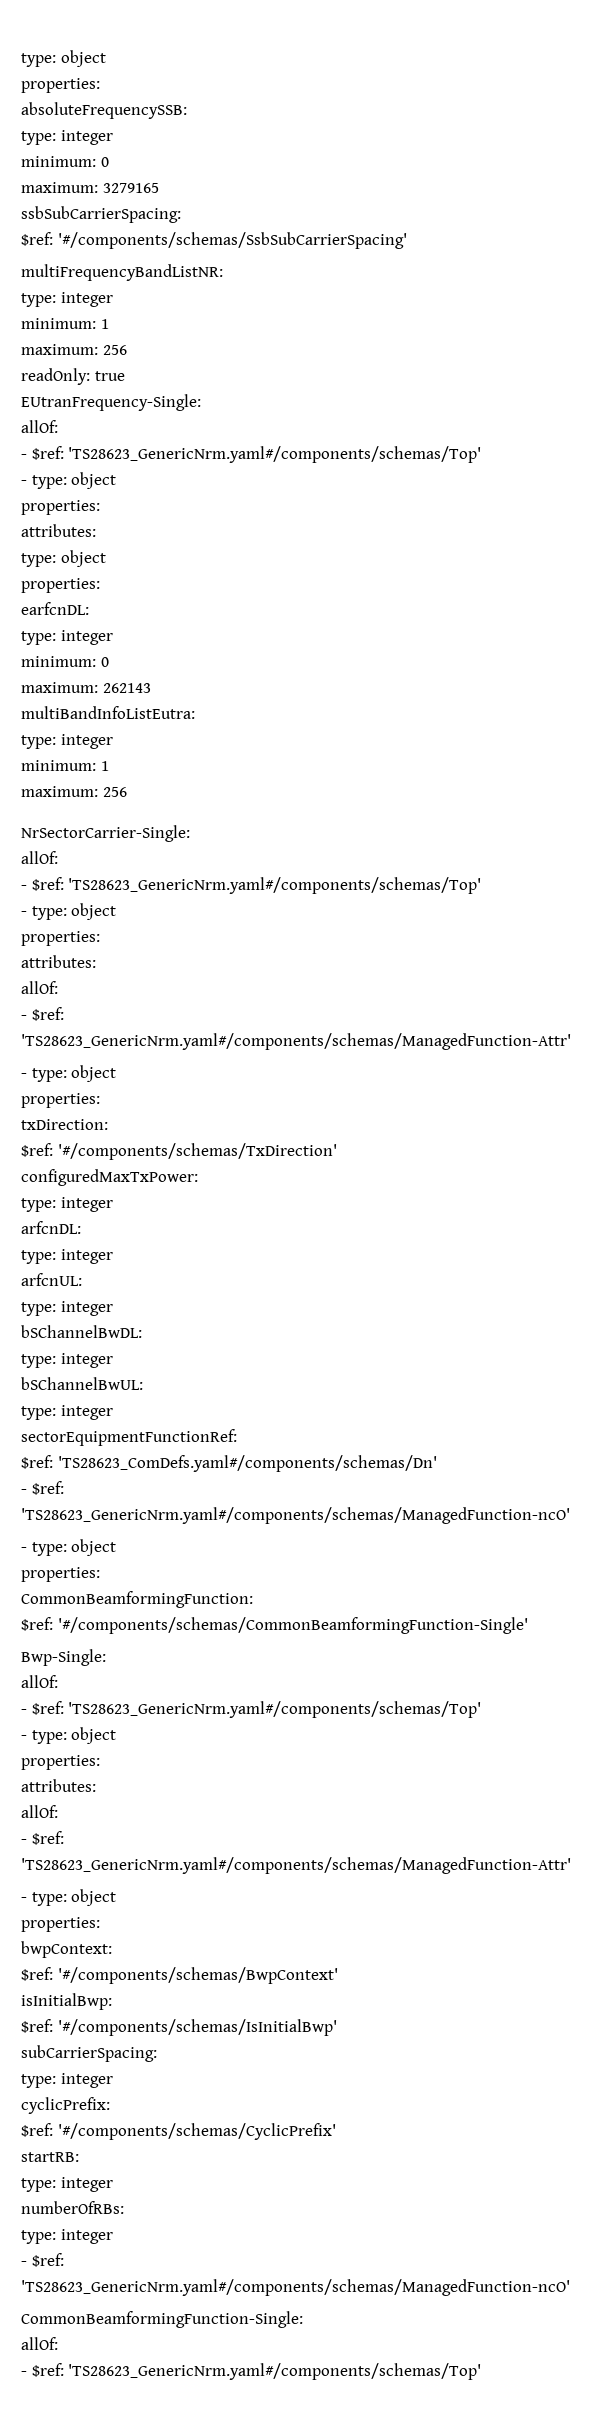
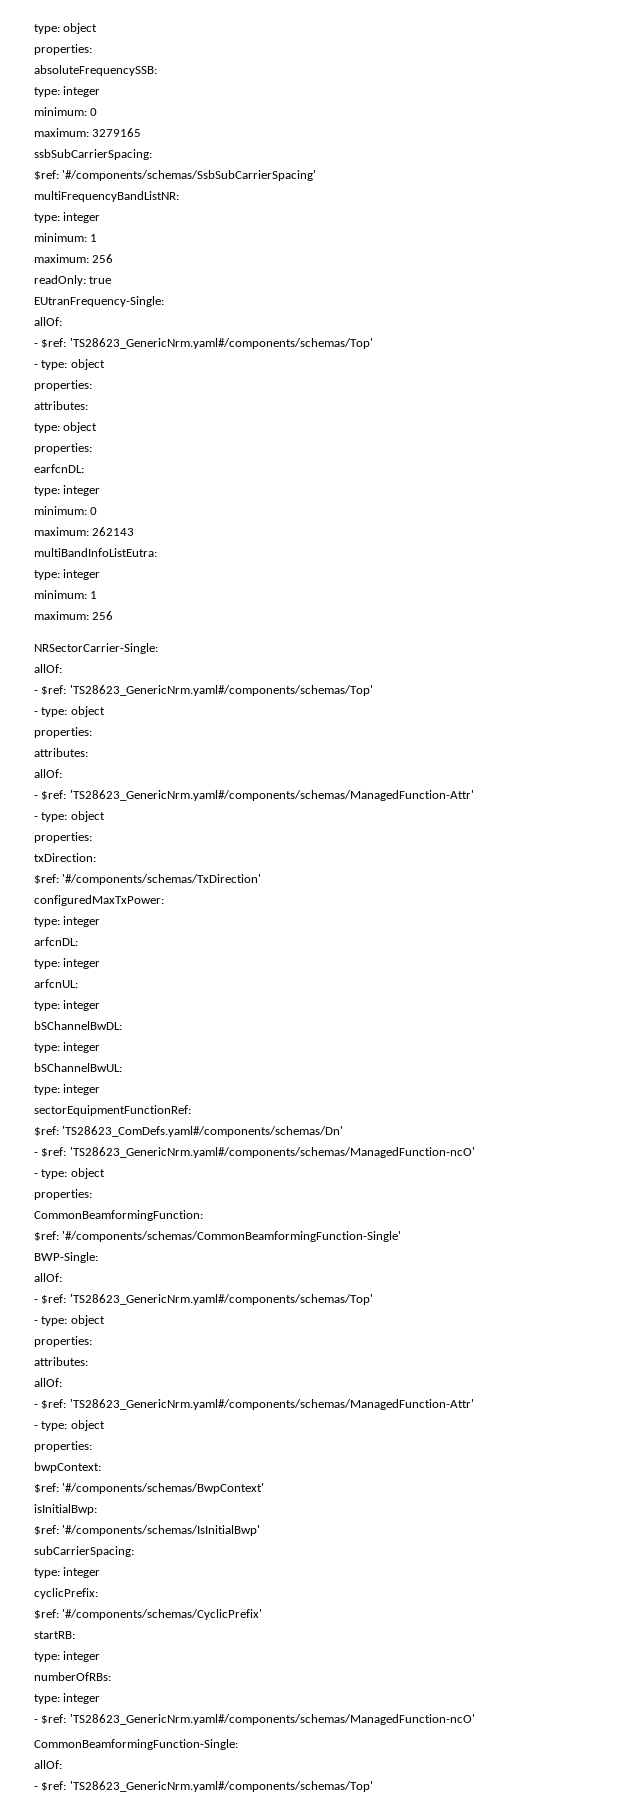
[21,825,190,842] NrSectorCarrier-Single: -> [34,643,158,654] NRSectorCarrier-Single:
[21,1649,106,1666] Bwp-Single: -> [34,1252,98,1263] BWP-Single:

